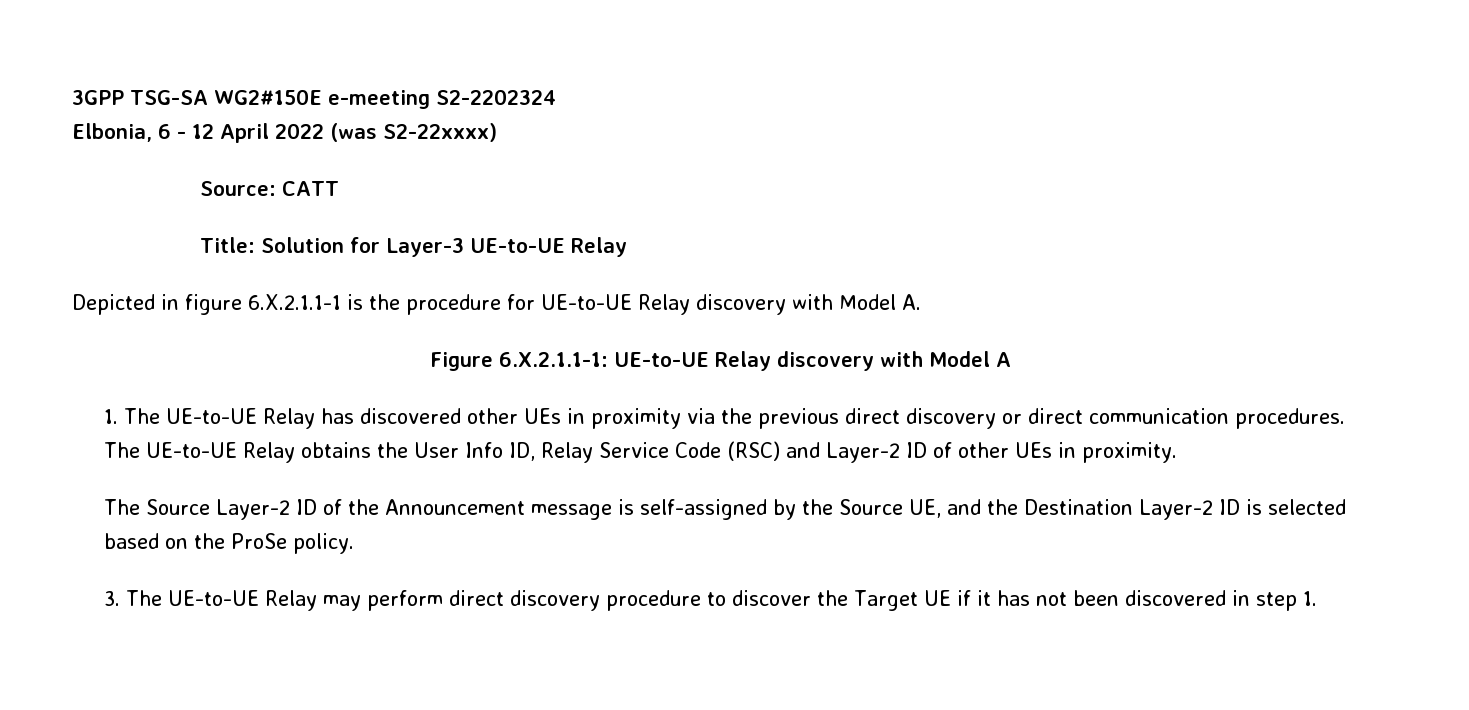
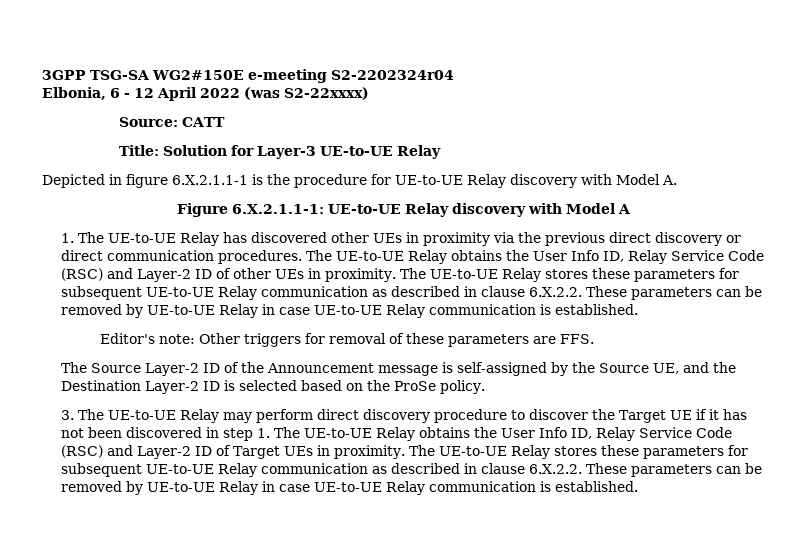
[436,89,556,105] S2-2202324 -> [331,70,454,80] S2-2202324r04
(1177, 452) none -> [400,268,740,282] [61,286,763,300] [61,304,639,318] [99,333,594,347] The UE-to-UE Relay stores these parameters for subsequent UE-to-UE Relay communication as described in clause 6.X.2.2. These parameters can be removed by UE-to-UE Relay in case UE-to-UE Relay communication is established. // Editor's note: Other triggers for removal of these parameters are FFS.
(1317, 598) none -> [274,427,733,441] [61,445,749,459] [61,463,763,477] [61,481,639,495] The UE-to-UE Relay obtains the User Info ID, Relay Service Code (RSC) and Layer-2 ID of Target UEs in proximity. The UE-to-UE Relay stores these parameters for subsequent UE-to-UE Relay communication as described in clause 6.X.2.2. These parameters can be removed by UE-to-UE Relay in case UE-to-UE Relay communication is established.

